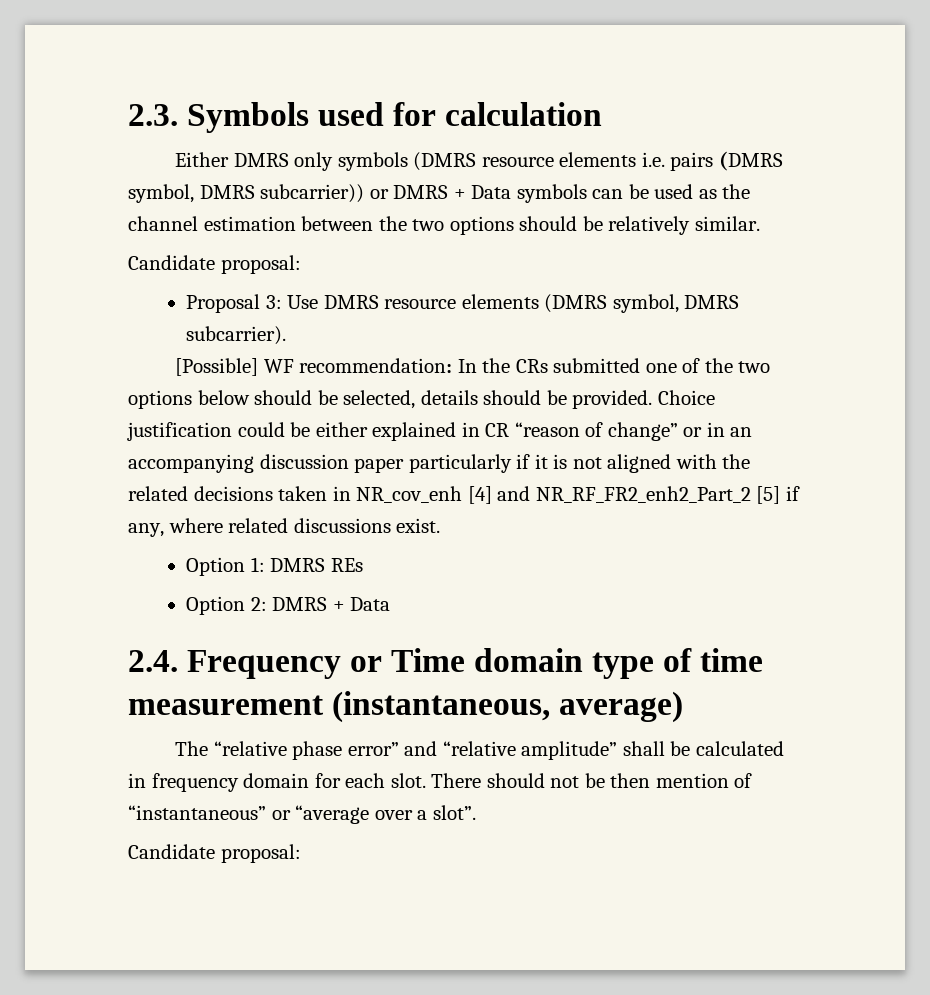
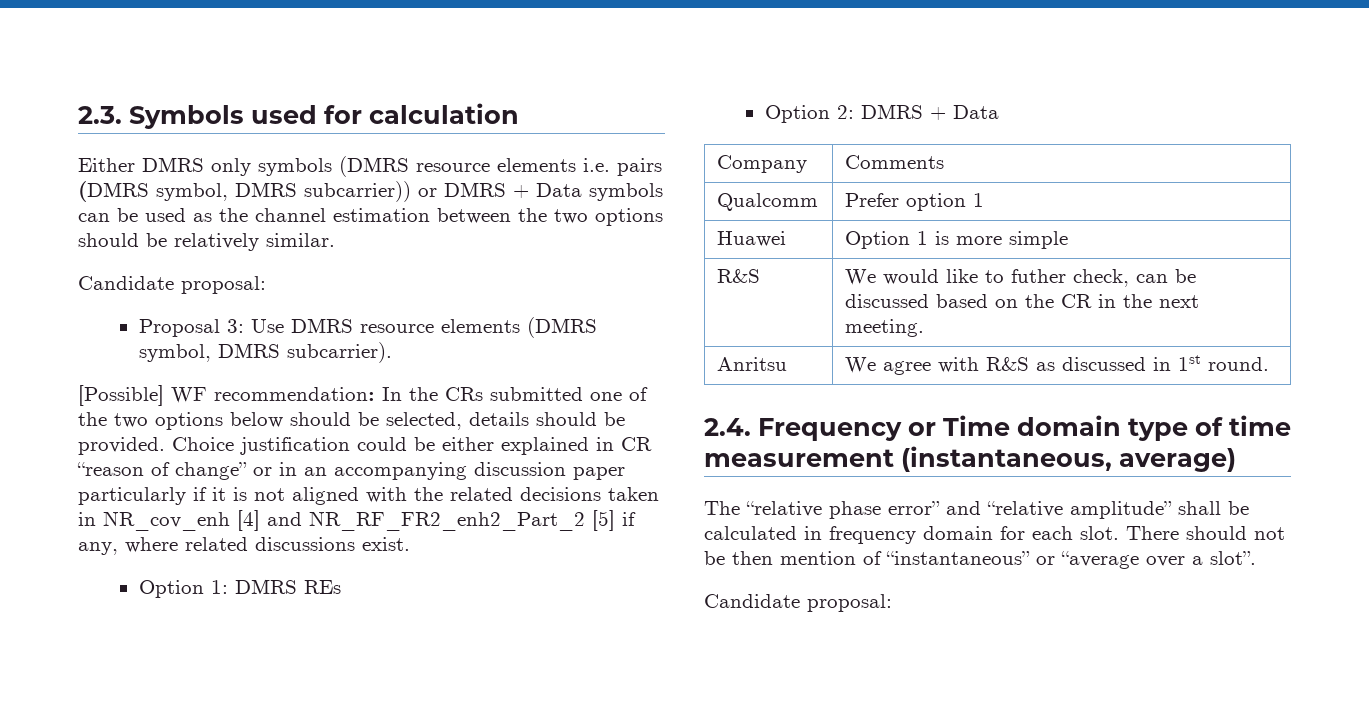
(391, 604) none -> [717,155,808,173] [845,155,945,169] [717,193,819,211] [845,193,985,211] [717,231,787,247] [845,231,1069,249] [717,269,761,283] [845,269,1197,287] [845,294,1200,308] [845,319,925,337] [717,357,788,371] [845,355,1270,375] // Company | Comments // Qualcomm | Prefer option 1 // Huawei | Option 1 is more simple // R&S | We would like to futher check, can be discussed based on the CR in the next meeting. // Anritsu | We agree with R&S as discussed in 1st round.

